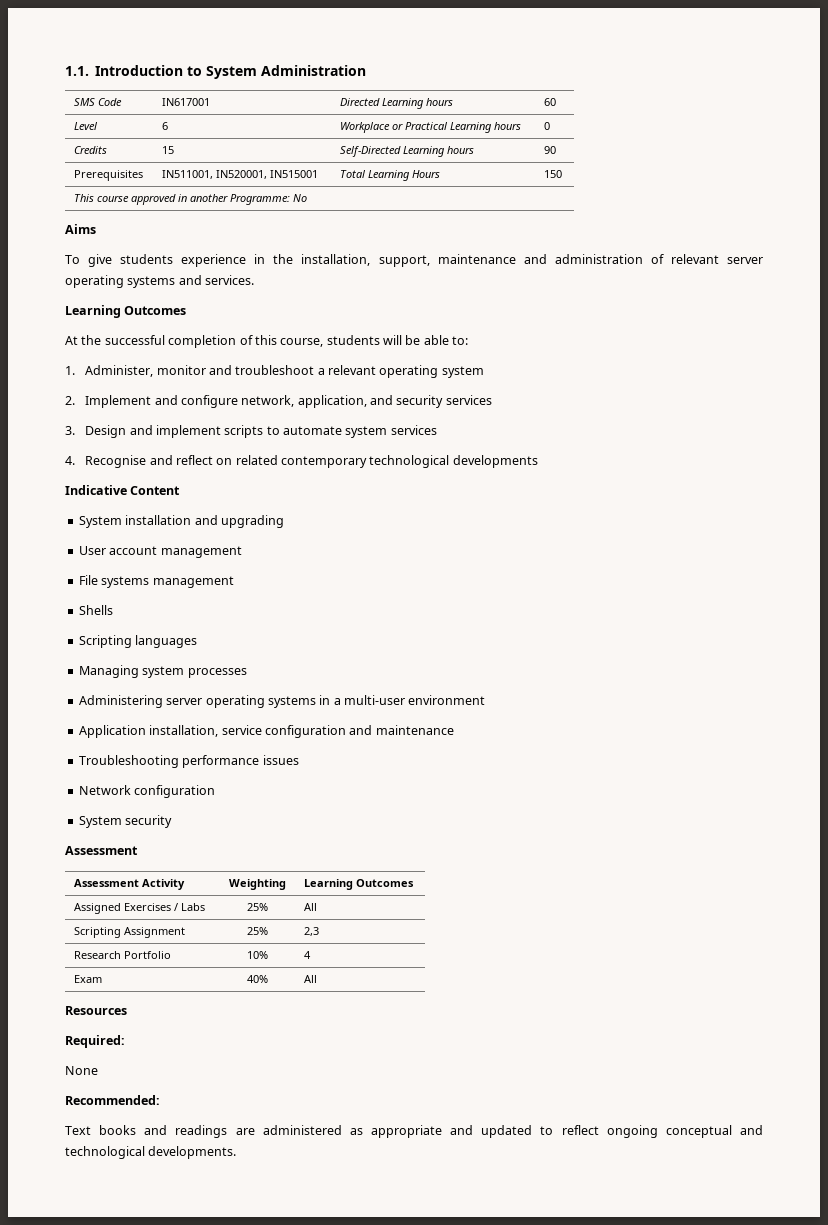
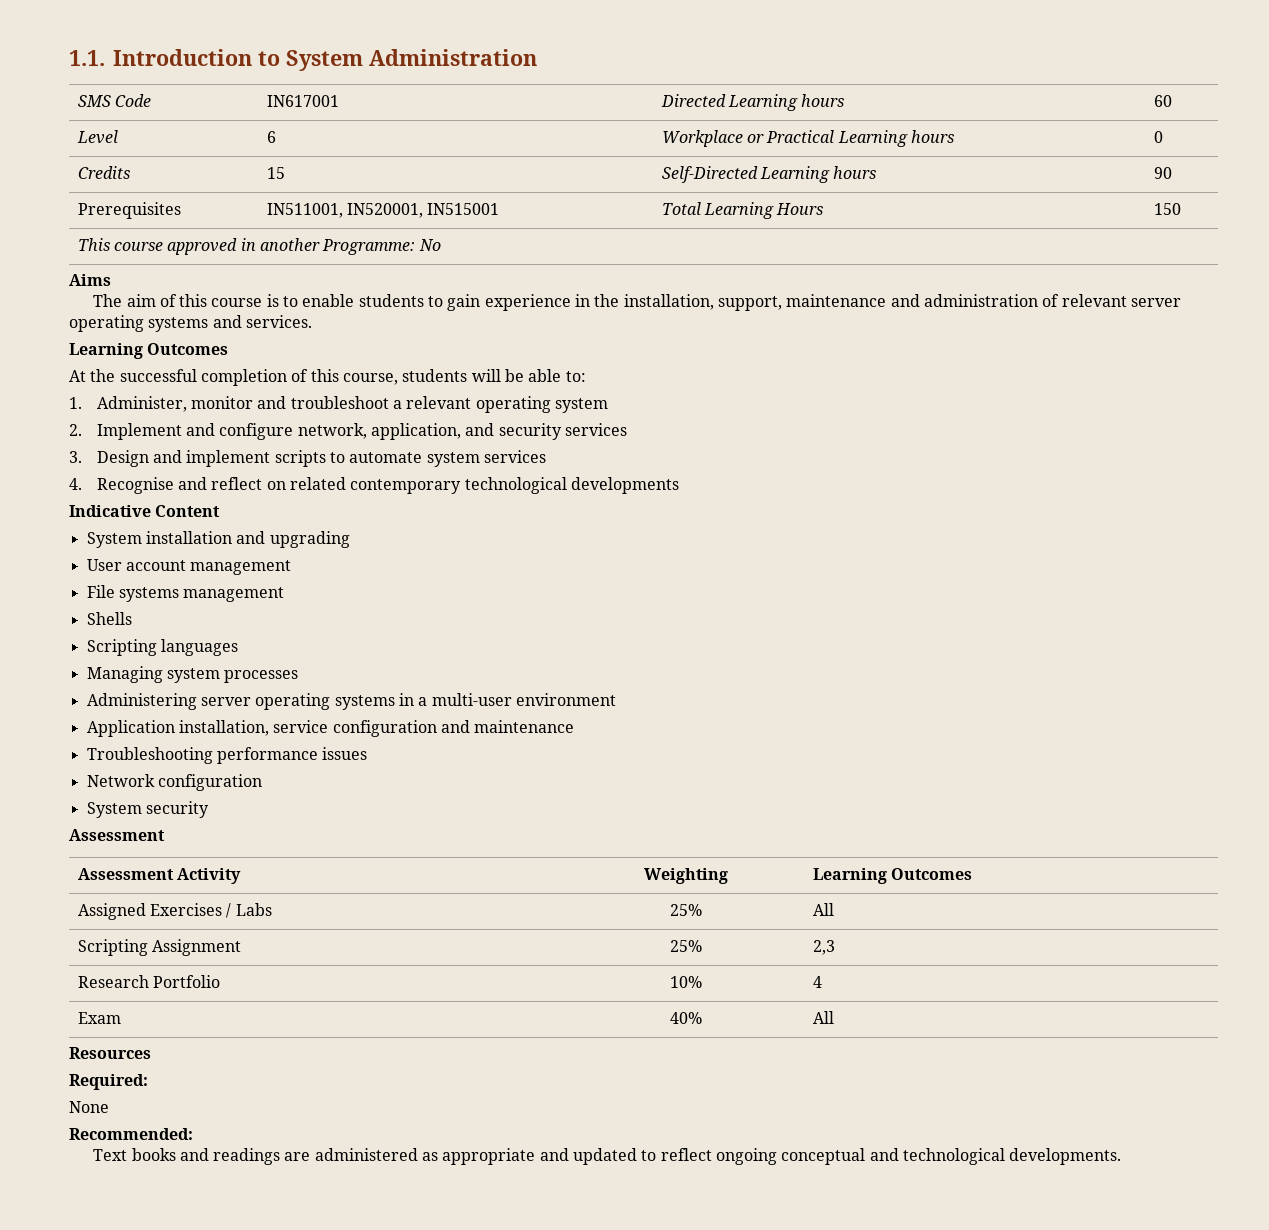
[65,254,174,267] To give students -> [93,294,481,311] The aim of this course is to enable students to gain

